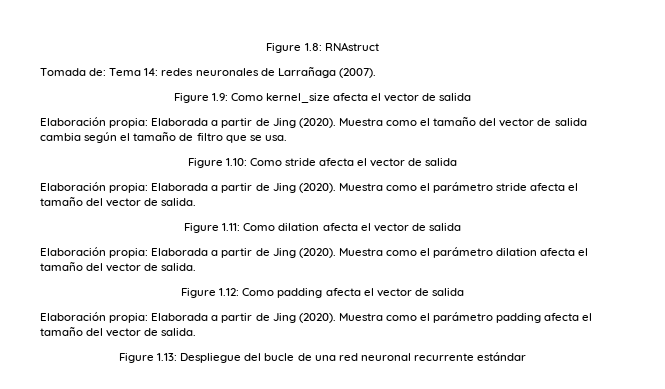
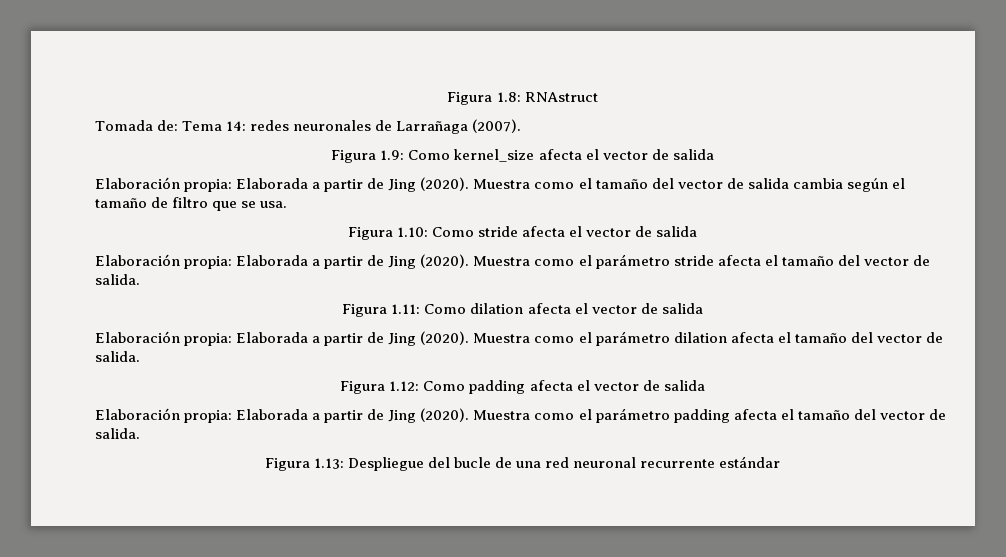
[266,43,302,53] Figure -> [447,92,493,105] Figura
[173,93,209,103] Figure -> [331,150,377,163] Figura
[187,158,223,168] Figure -> [347,227,393,240] Figura
[184,223,220,233] Figure -> [342,304,388,317] Figura
[181,288,217,298] Figure -> [340,381,386,394] Figura
[118,353,154,363] Figure -> [264,458,310,471] Figura

